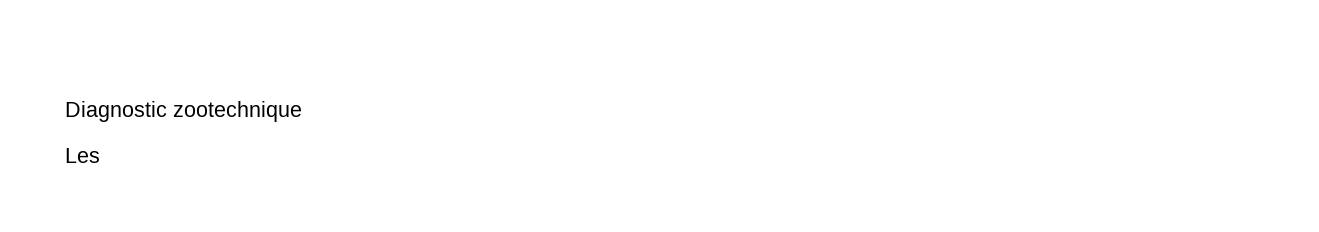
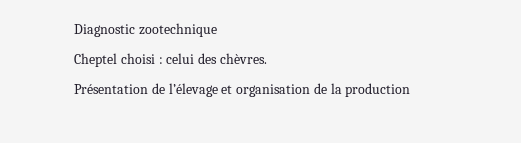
[65,148,100,163] Les -> [74,53,267,67] [74,83,411,97] Cheptel choisi : celui des chèvres. // Présentation de l’élevage et organisation de la production

